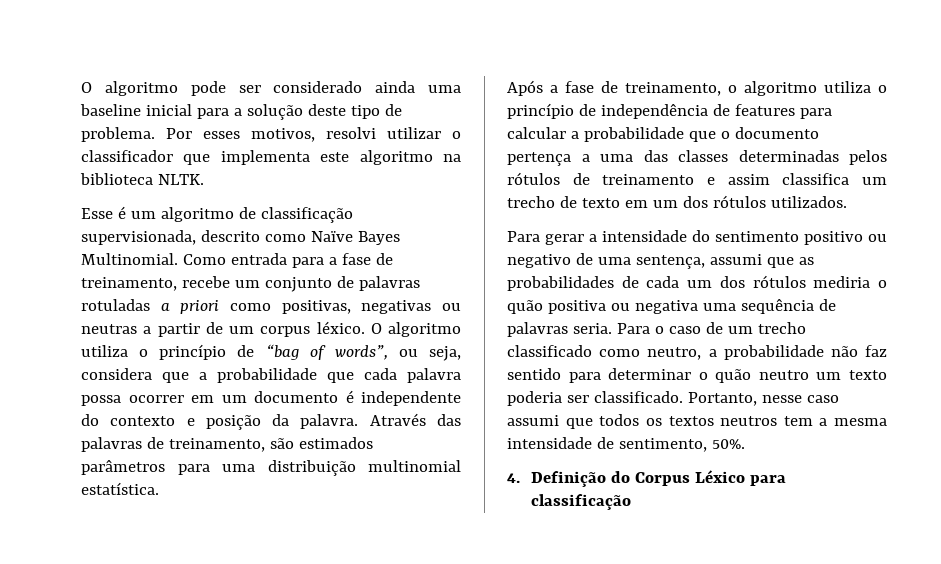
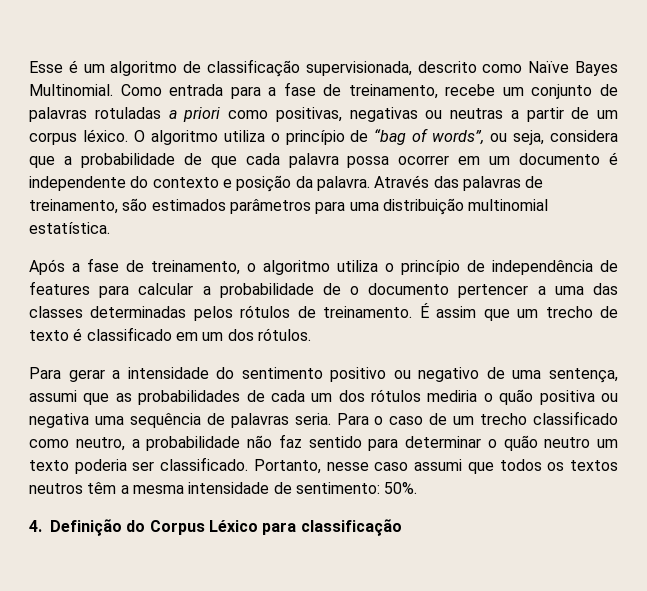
[81,81,461,96] [80,104,402,120] [81,127,461,142] [81,150,461,165] [80,173,204,185] O algoritmo pode ser considerado ainda uma baseline inicial para a solução deste tipo de problema. Por esses motivos, resolvi utilizar o classificador que implementa este algoritmo na biblioteca NLTK. // -> (29, 67) none
(317, 375) none -> [183,153,202,165] de
[688,131,716,142] que -> [322,283,341,295] de
[507,152,571,166] pertença -> [458,284,529,298] pertencer
[602,173,850,185] treinamento e assim classifica -> [323,303,510,321] treinamento. É assim que
(620, 203) none -> [73,327,172,341] é classificado
[712,195,847,208] rótulos utilizados. -> [257,328,311,341] rótulos.
[783,416,813,426] tem -> [87,482,117,494] têm
[618,438,707,452] sentimento, -> [295,482,380,494] sentimento:

